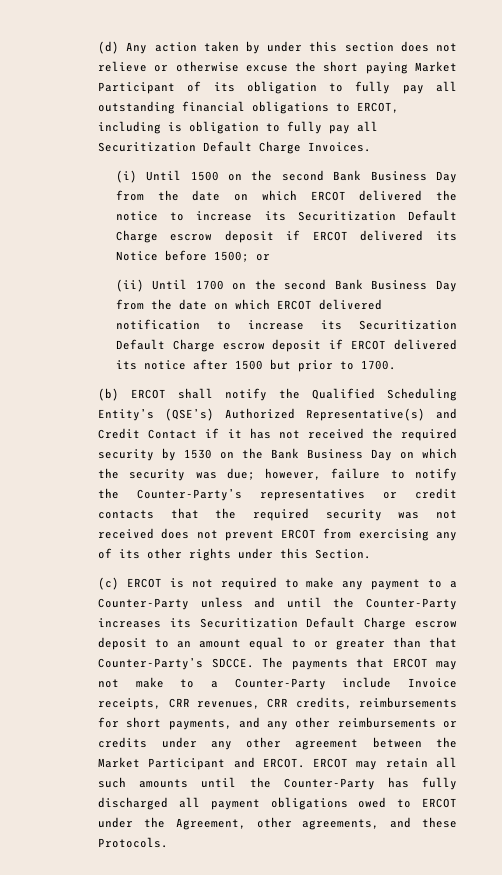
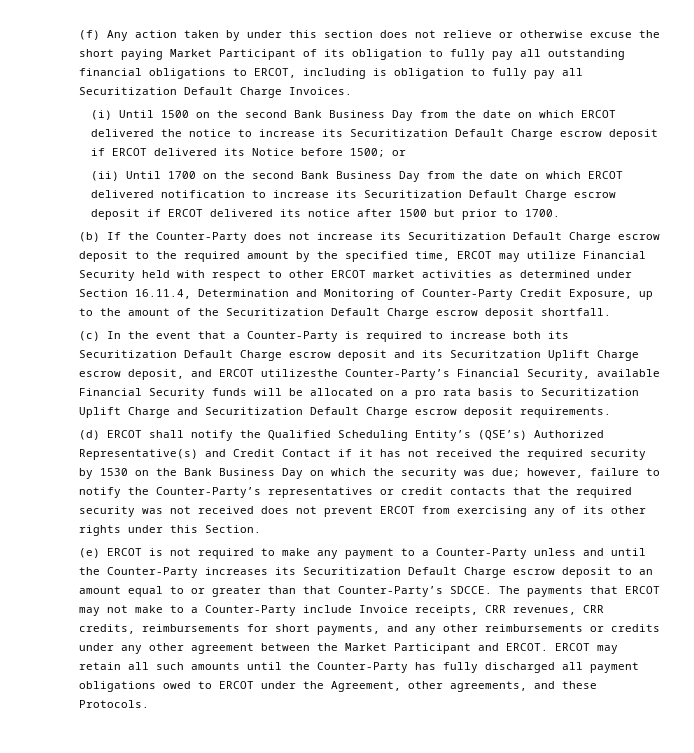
[98,41,120,54] (d) -> [78,30,100,40] (f)
(120, 394) none -> [106,232,660,243] [78,251,646,262] [78,270,632,281] [78,289,653,300] [78,308,611,319] [78,331,569,342] [78,350,639,361] [78,369,660,380] [78,388,639,399] [78,407,611,418] [78,430,100,440] If the Counter-Party does not increase its Securitization Default Charge escrow deposit to the required amount by the specified time, ERCOT may utilize Financial Security held with respect to other ERCOT market activities as determined under Section 16.11.4, Determination and Monitoring of Counter-Party Credit Exposure, up to the amount of the Securitization Default Charge escrow deposit shortfall. // (c) In the event that a Counter-Party is required to increase both its Securitization Default Charge escrow deposit and its Securitzation Uplift Charge escrow deposit, and ERCOT utilizesthe Counter-Party’s Financial Security, available Financial Security funds will be allocated on a pro rata basis to Securitization Uplift Charge and Securitization Default Charge escrow deposit requirements. // (d)
[98,577,120,590] (c) -> [78,548,100,558] (e)

